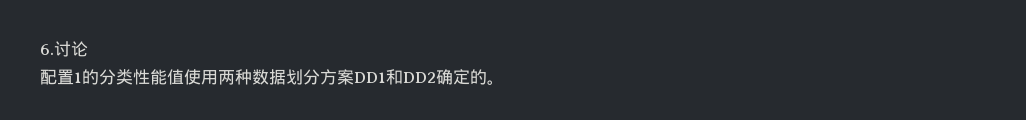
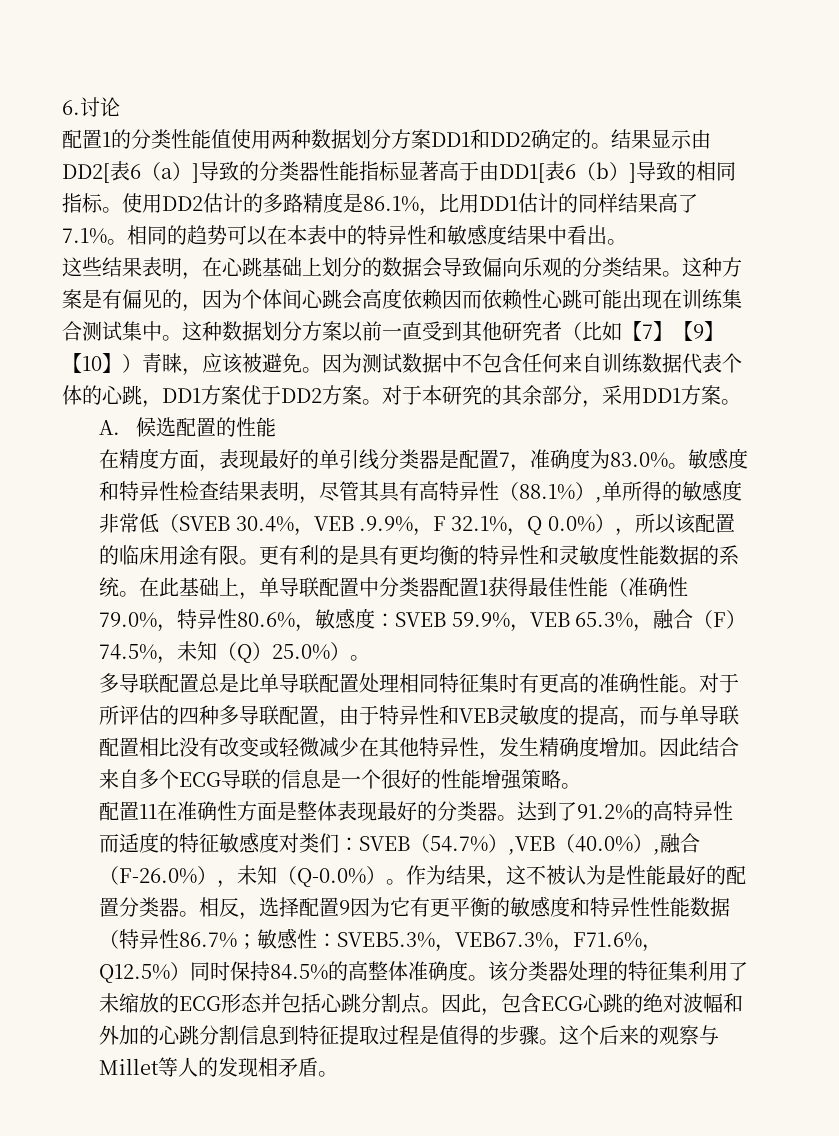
(504, 82) none -> [611,129,711,149] [62,161,736,183] [62,192,698,216] [62,224,627,246] [62,257,742,280] [62,288,742,312] [62,321,724,342] [62,353,742,376] [62,385,741,408] [99,417,277,437] [99,448,749,472] [99,480,743,504] [99,513,735,536] [99,544,740,566] [99,577,689,600] [99,608,747,632] [99,641,371,664] [99,673,740,693] [99,704,740,728] [99,736,740,760] [99,769,582,790] [99,801,734,821] [99,832,701,855] [99,865,747,888] [99,896,731,920] [99,928,663,952] [99,960,749,983] [99,993,744,1016] [99,1025,720,1045] [99,1057,339,1077] 结果显示由DD2[表6（a）]导致的分类器性能指标显著高于由DD1[表6（b）]导致的相同指标。使用DD2估计的多路精度是86.1%，比用DD1估计的同样结果高了7.1%。相同的趋势可以在本表中的特异性和敏感度结果中看出。 // 这些结果表明，在心跳基础上划分的数据会导致偏向乐观的分类结果。这种方案是有偏见的，因为个体间心跳会高度依赖因而依赖性心跳可能出现在训练集合测试集中。这种数据划分方案以前一直受到其他研究者（比如【7】【9】【10】）青睐，应该被避免。因为测试数据中不包含任何来自训练数据代表个体的心跳，DD1方案优于DD2方案。对于本研究的其余部分，采用DD1方案。 // A.候选配置的性能 // 在精度方面，表现最好的单引线分类器是配置7，准确度为83.0%。敏感度和特异性检查结果表明，尽管其具有高特异性（88.1%）,单所得的敏感度非常低（SVEB 30.4%，VEB .9.9%，F 32.1%，Q 0.0%），所以该配置的临床用途有限。更有利的是具有更均衡的特异性和灵敏度性能数据的系统。在此基础上，单导联配置中分类器配置1获得最佳性能（准确性79.0%，特异性80.6%，敏感度：SVEB 59.9%，VEB 65.3%，融合（F）74.5%，未知（Q）25.0%）。 // 多导联配置总是比单导联配置处理相同特征集时有更高的准确性能。对于所评估的四种多导联配置，由于特异性和VEB灵敏度的提高，而与单导联配置相比没有改变或轻微减少在其他特异性，发生精确度增加。因此结合来自多个ECG导联的信息是一个很好的性能增强策略。 // 配置11在准确性方面是整体表现最好的分类器。达到了91.2%的高特异性而适度的特征敏感度对类们：SVEB（54.7%）,VEB（40.0%）,融合（F-26.0%），未知（Q-0.0%）。作为结果，这不被认为是性能最好的配置分类器。相反，选择配置9因为它有更平衡的敏感度和特异性性能数据（特异性86.7%；敏感性：SVEB5.3%，VEB67.3%，F71.6%，Q12.5%）同时保持84.5%的高整体准确度。该分类器处理的特征集利用了未缩放的ECG形态并包括心跳分割点。因此，包含ECG心跳的绝对波幅和外加的心跳分割信息到特征提取过程是值得的步骤。这个后来的观察与Millet等人的发现相矛盾。

